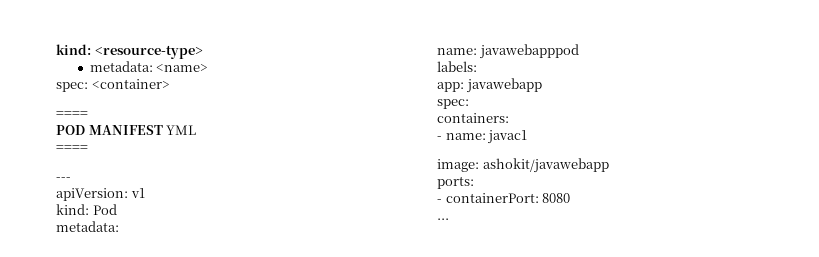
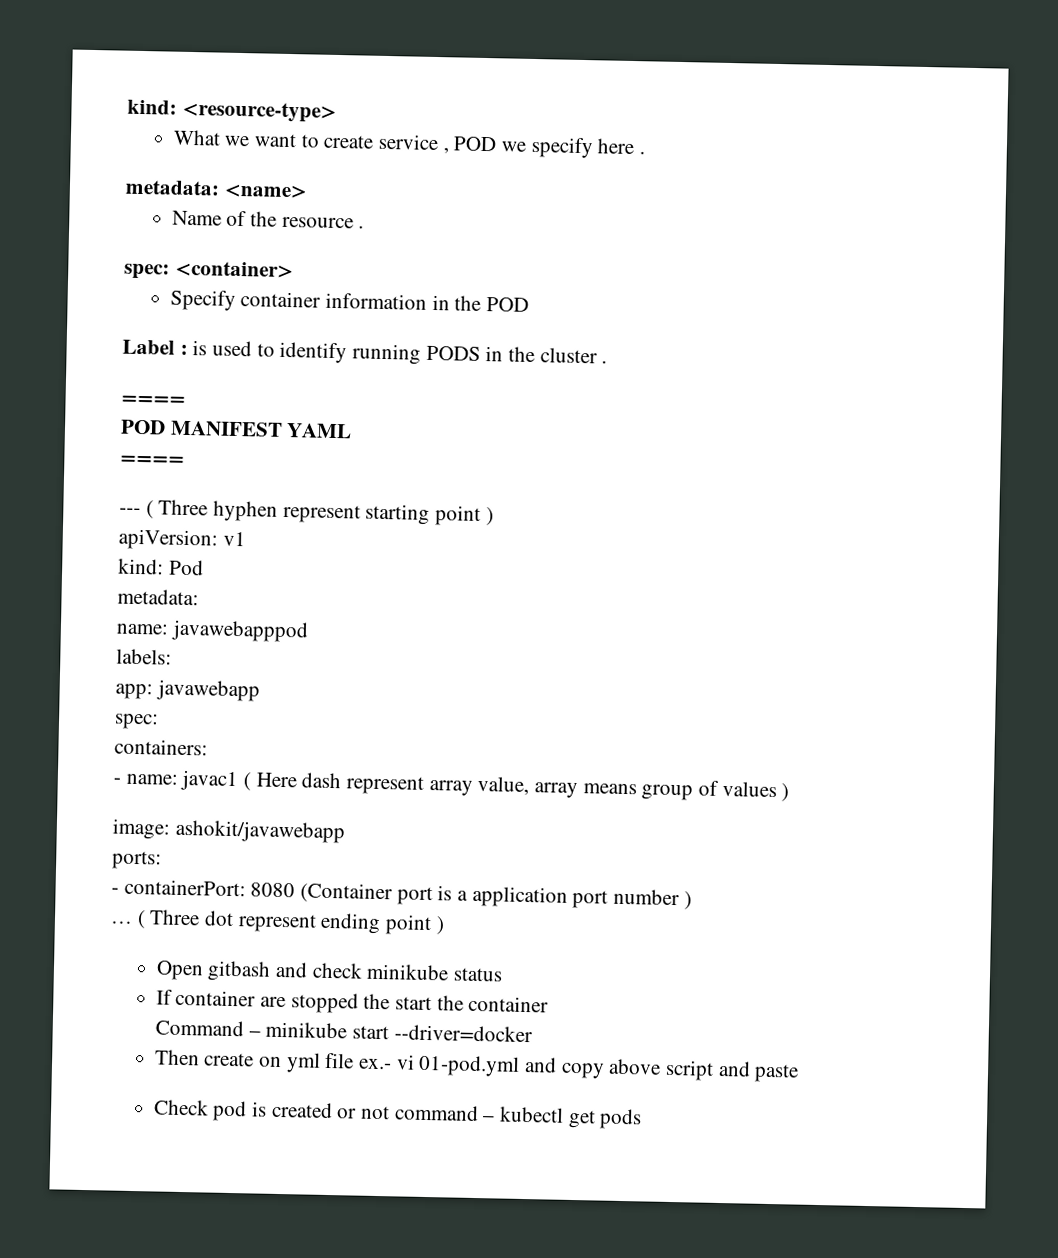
[89,61,209,72] [56,79,170,92] metadata: <name> // spec: <container> -> [172,129,645,159] [125,179,308,199] [171,210,365,229] [124,260,294,280] [169,289,529,312] [122,339,608,365] What we want to create service , POD we specify here . // metadata: <name> // Name of the resource . // spec: <container> // Specify container information in the POD // Label : is used to identify running PODS in the cluster .
[166,125,197,135] YML -> [286,423,353,439] YAML
(71, 179) none -> [145,499,494,527] ( Three hyphen represent starting point )
(528, 137) none -> [243,772,790,802] ( Here dash represent array value, array means group of values )
[437,218,449,220] // ... -> [300,882,692,910] [110,909,445,936] [155,960,503,982] [155,989,550,1014] [155,1019,533,1043] [154,1049,800,1083] [153,1099,643,1130] (Container port is a application port number ) // … ( Three dot represent ending point ) // Open gitbash and check minikube status // If container are stopped the start the container // Command – minikube start --driver=docker // Then create on yml file ex.- vi 01-pod.yml and copy above script and paste // Check pod is created or not command – kubectl get pods

